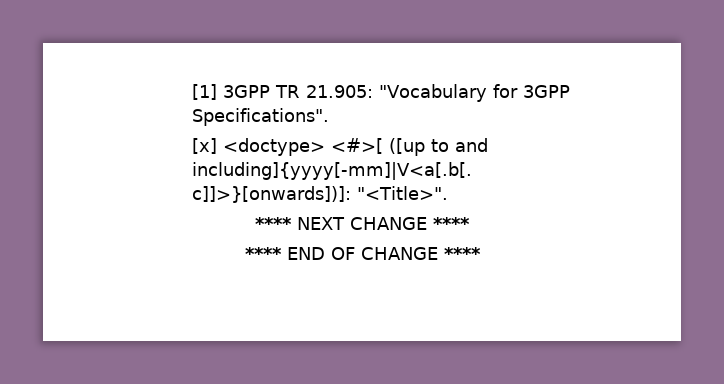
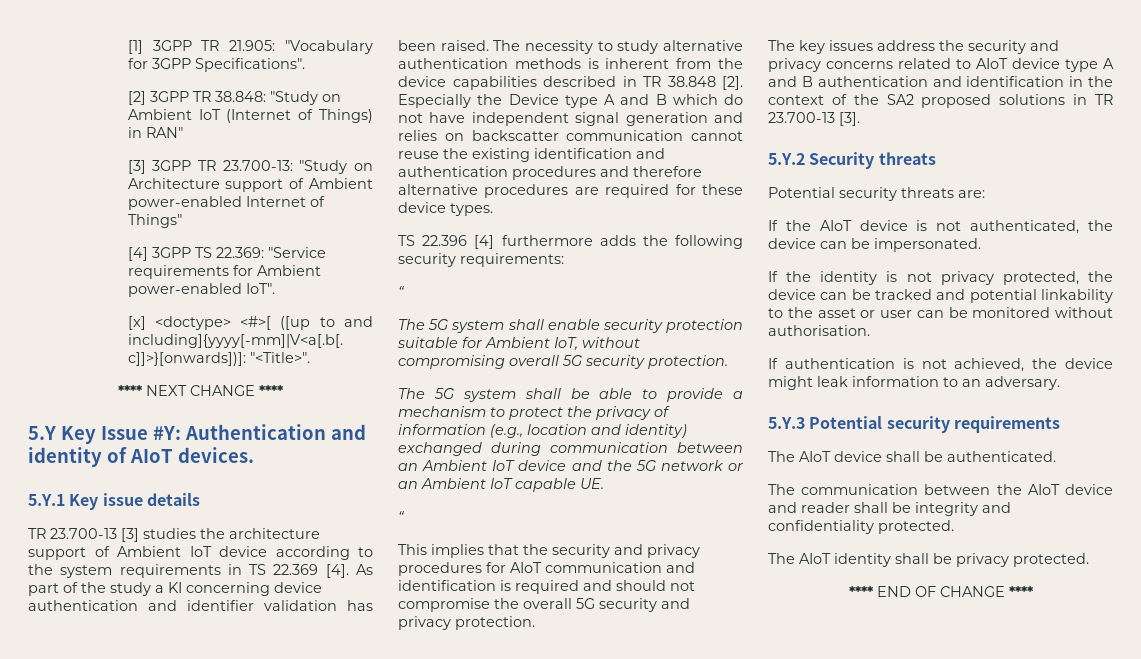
(329, 117) none -> [127,91,341,105] [127,109,373,123] [127,127,183,138] [127,160,373,174] [127,178,373,192] [127,196,325,210] [127,214,182,228] [127,247,326,261] [127,265,321,279] [127,283,275,297] // [2] 3GPP TR 38.848: "Study on Ambient IoT (Internet of Things) in RAN" // [3] 3GPP TR 23.700-13: "Study on Architecture support of Ambient power-enabled Internet of Things" // [4] 3GPP TS 22.369: "Service requirements for Ambient power-enabled IoT".
(470, 223) none -> [28,424,366,444] [28,447,254,467] [28,493,200,510] [28,528,320,542] [28,546,373,560] [28,564,373,578] [28,582,322,596] [28,600,373,611] [398,40,743,54] [398,58,743,69] [398,76,743,90] [398,94,743,108] [398,112,743,126] [398,130,743,141] [398,148,665,162] [398,166,702,180] [398,184,743,198] [398,202,493,216] [398,235,743,249] [398,253,564,267] [398,286,405,297] [398,319,743,333] [397,337,640,351] [398,355,728,369] [398,388,743,402] [398,406,670,420] [398,424,687,438] [398,442,743,456] [398,460,744,471] [398,478,604,492] [398,511,405,522] [398,544,700,558] [398,562,695,576] [398,580,695,594] [398,598,690,612] [398,616,535,630] [768,40,1059,54] [768,58,1114,72] [768,76,1113,87] [768,94,1113,108] [768,112,860,126] [768,152,936,169] [768,187,985,201] [768,220,1113,234] [768,238,981,252] [768,271,1113,285] [768,289,1113,303] [768,307,1113,318] [768,325,870,336] [768,358,1113,372] [768,376,1060,390] [768,416,1060,433] [768,451,1056,462] [768,484,1113,495] [768,502,1011,516] [768,520,954,534] [768,553,1089,567] // 5.Y Key Issue #Y: Authentication and identity of AIoT devices. // 5.Y.1 Key issue details // TR 23.700-13 [3] studies the architecture support of Ambient IoT device according to the system requirements in TS 22.369 [4]. As part of the study a KI concerning device authentication and identifier validation has been raised. The necessity to study alternative authentication methods is inherent from the device capabilities described in TR 38.848 [2]. Especially the Device type A and B which do not have independent signal generation and relies on backscatter communication cannot reuse the existing identification and authentication procedures and therefore alternative procedures are required for these device types. // TS 22.396 [4] furthermore adds the following security requirements: // “ // The 5G system shall enable security protection suitable for Ambient IoT, without compromising overall 5G security protection. // The 5G system shall be able to provide a mechanism to protect the privacy of information (e.g., location and identity) exchanged during communication between an Ambient IoT device and the 5G network or an Ambient IoT capable UE. // “ // This implies that the security and privacy procedures for AIoT communication and identification is required and should not compromise the overall 5G security and privacy protection. // The key issues address the security and privacy concerns related to AIoT device type A and B authentication and identification in the context of the SA2 proposed solutions in TR 23.700-13 [3]. // 5.Y.2 Security threats // Potential security threats are: // If the AIoT device is not authenticated, the device can be impersonated. // If the identity is not privacy protected, the device can be tracked and potential linkability to the asset or user can be monitored without authorisation. // If authentication is not achieved, the device might leak information to an adversary. // 5.Y.3 Potential security requirements // The AIoT device shall be authenticated. // The communication between the AIoT device and reader shall be integrity and confidentiality protected. // The AIoT identity shall be privacy protected.

